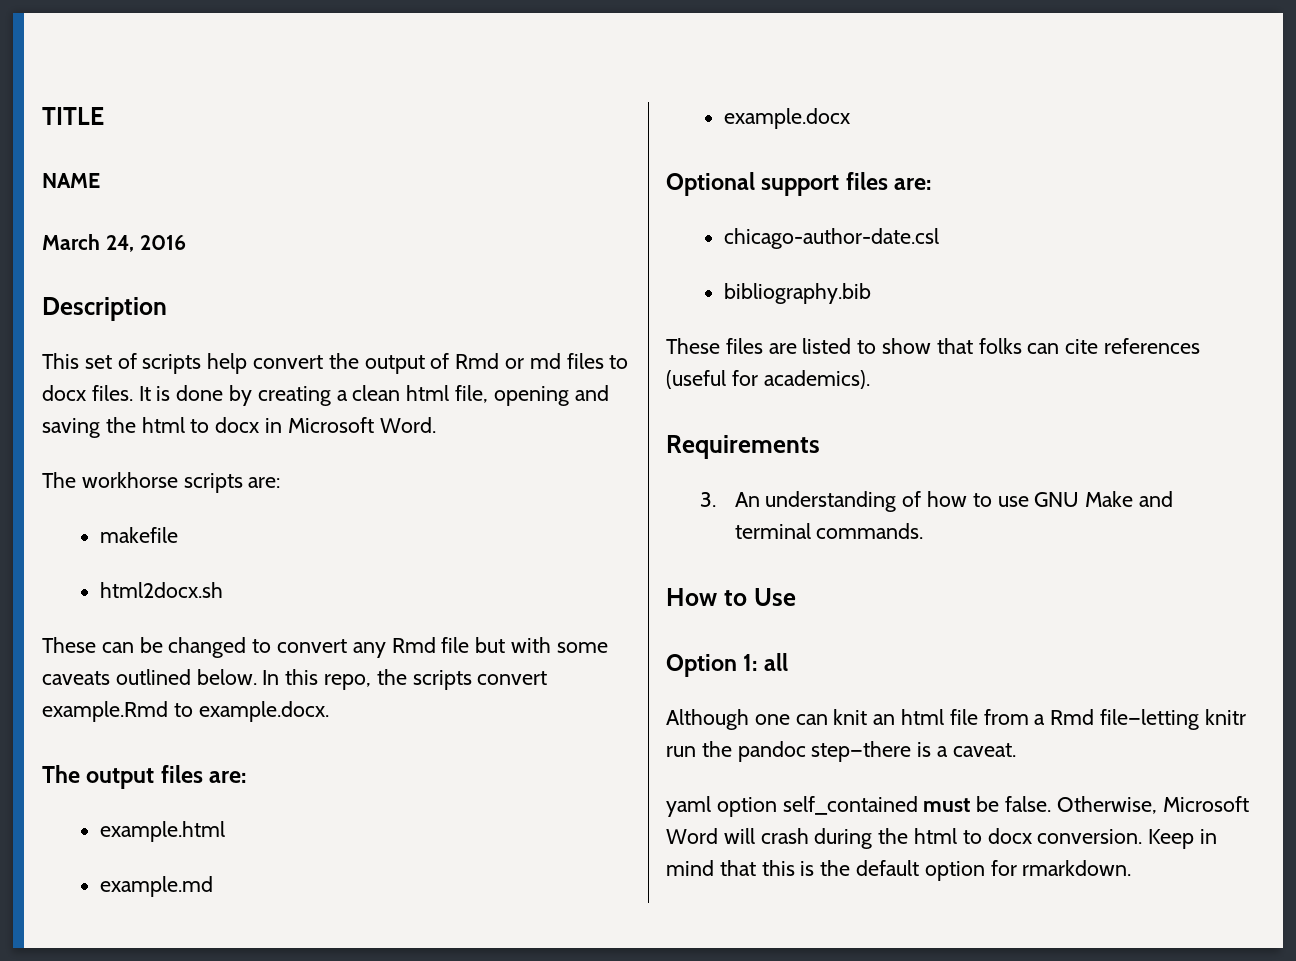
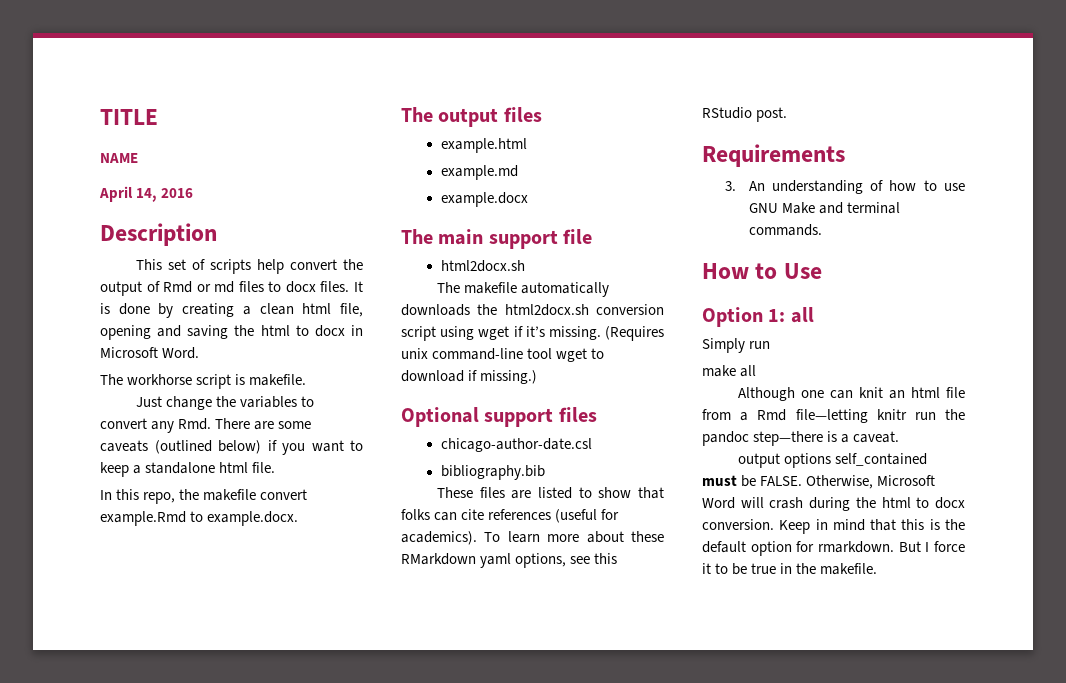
[42,234,134,252] March 24, -> [99,186,158,202] April 14,
[183,473,281,493] [99,527,178,543] [99,582,223,598] [42,637,608,658] [42,669,257,685] scripts are: // makefile // html2docx.sh // These can be changed to convert any Rmd file but with some caveats outlined below. -> [196,374,307,389] [136,396,315,410] [100,418,312,433] [100,440,363,455] [100,462,276,477] script is makefile. // Just change the variables to convert any Rmd. There are some caveats (outlined below) if you want to keep a standalone html file. //
[412,670,472,690] scripts -> [203,489,257,501] makefile
[209,771,247,783] are: -> (542, 114) none
(850, 118) none -> [401,229,593,249] [440,260,525,272] [437,282,610,297] [401,304,664,316] [401,326,664,341] [401,348,605,362] [401,370,538,384] // The main support file // html2docx.sh // The makefile automatically downloads the html2docx.sh conversion script using wget if it’s missing. (Requires unix command-line tool wget to download if missing.)
[894,178,932,190] are: -> (597, 414) none
(870, 379) none -> [484,531,664,543] [401,553,618,568] [702,107,788,122] To learn more about these RMarkdown yaml options, see this RStudio post.
(788, 662) none -> [702,338,771,353] [702,365,757,377] // Simply run // make all
[666,796,777,817] yaml option -> [738,453,832,468] output options
[1005,796,1052,812] false. -> [760,476,803,486] FALSE.
(1132, 868) none -> [898,541,965,552] [702,563,878,575] But I force it to be true in the makefile.

